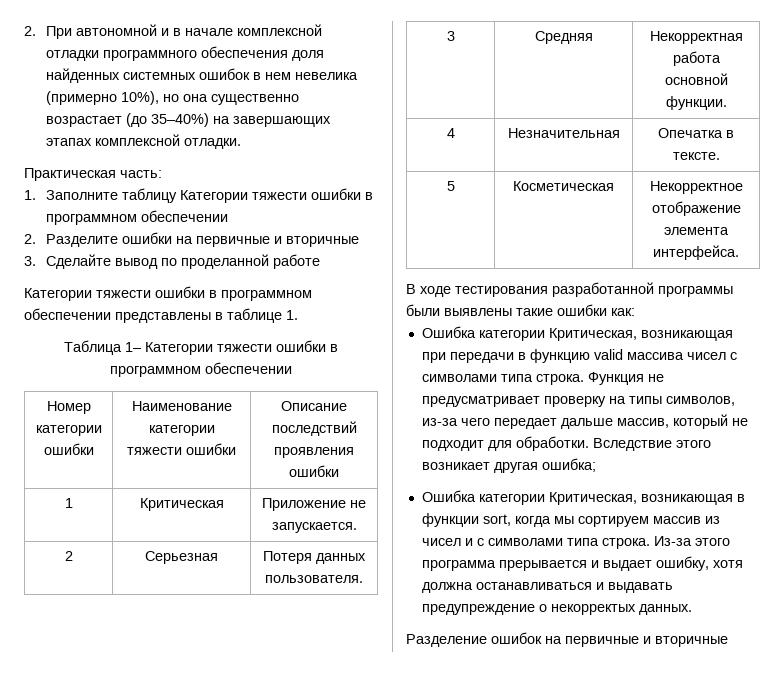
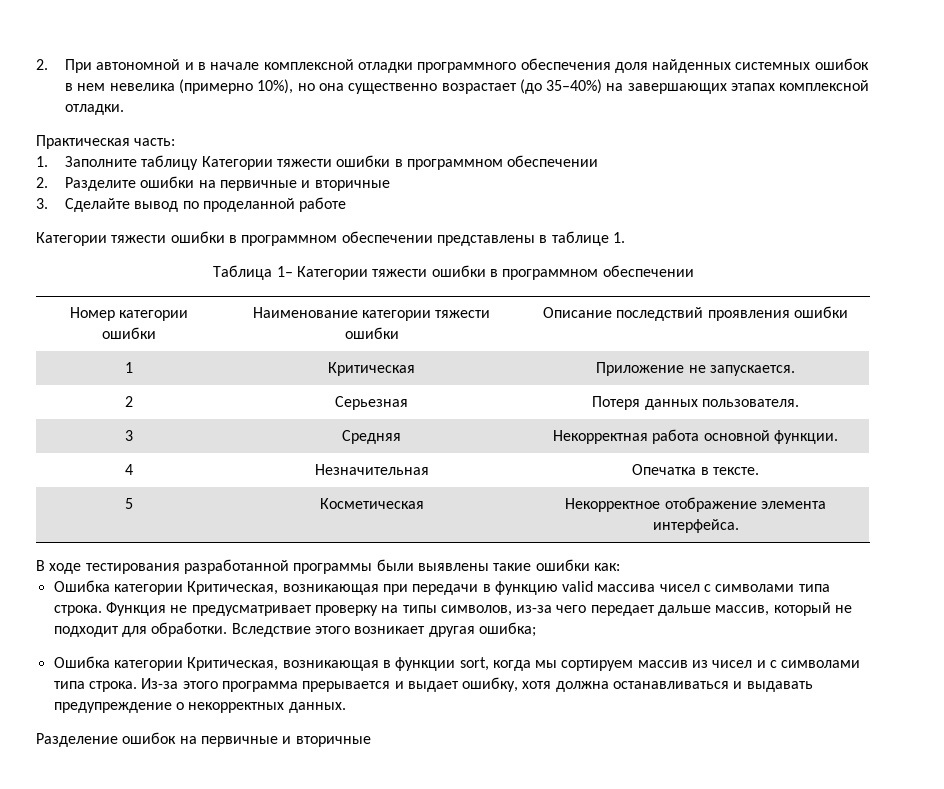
[550,604,636,615] некорректых -> [188,702,285,713] некорректных

